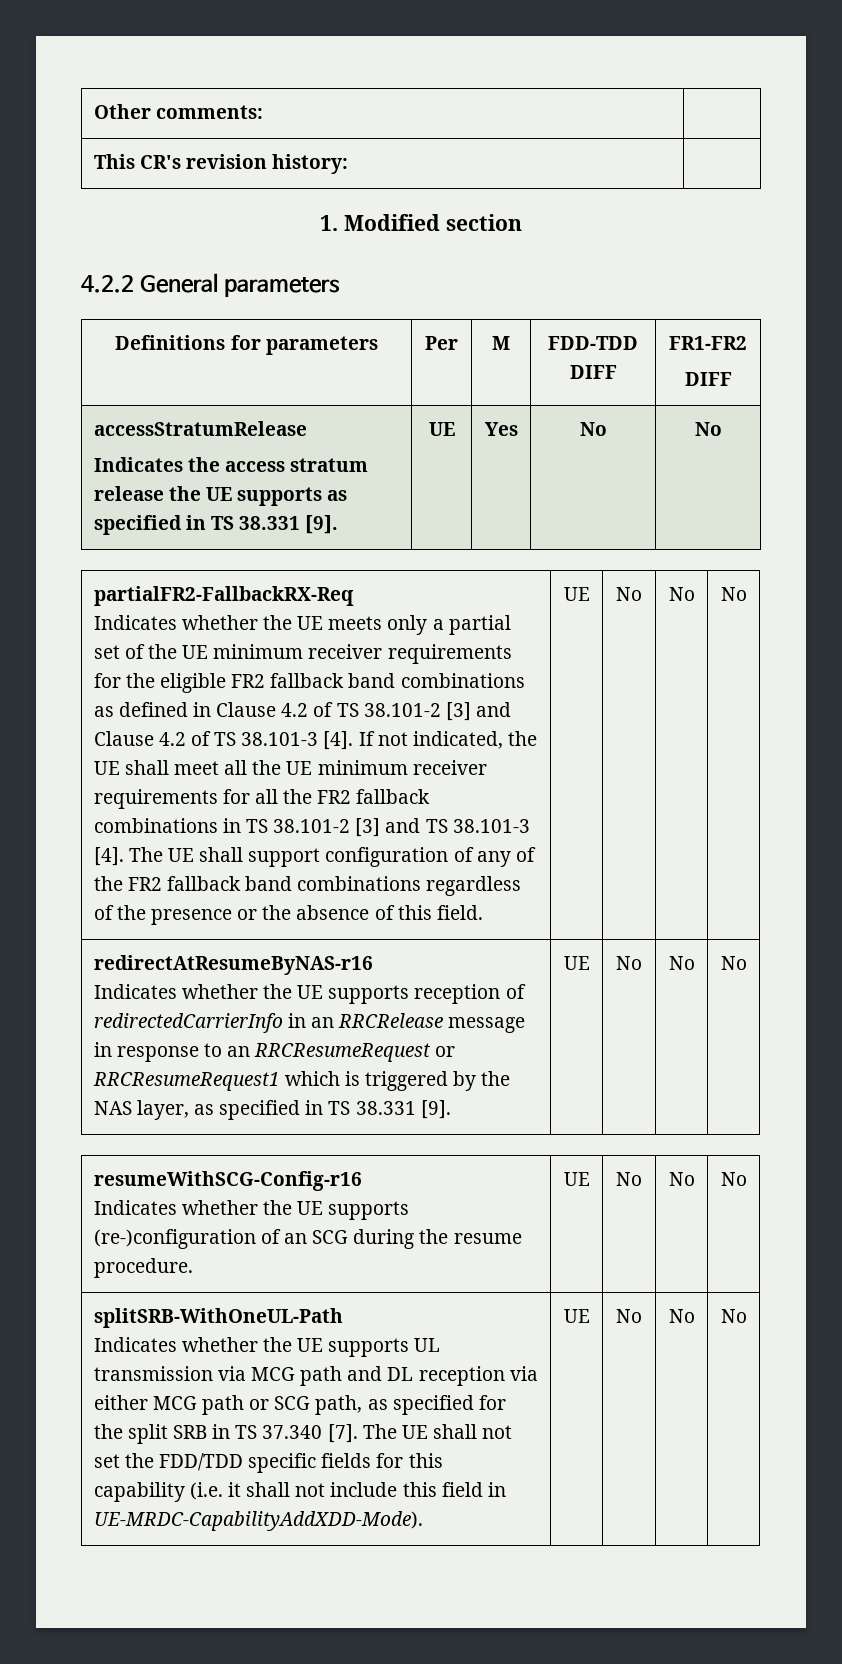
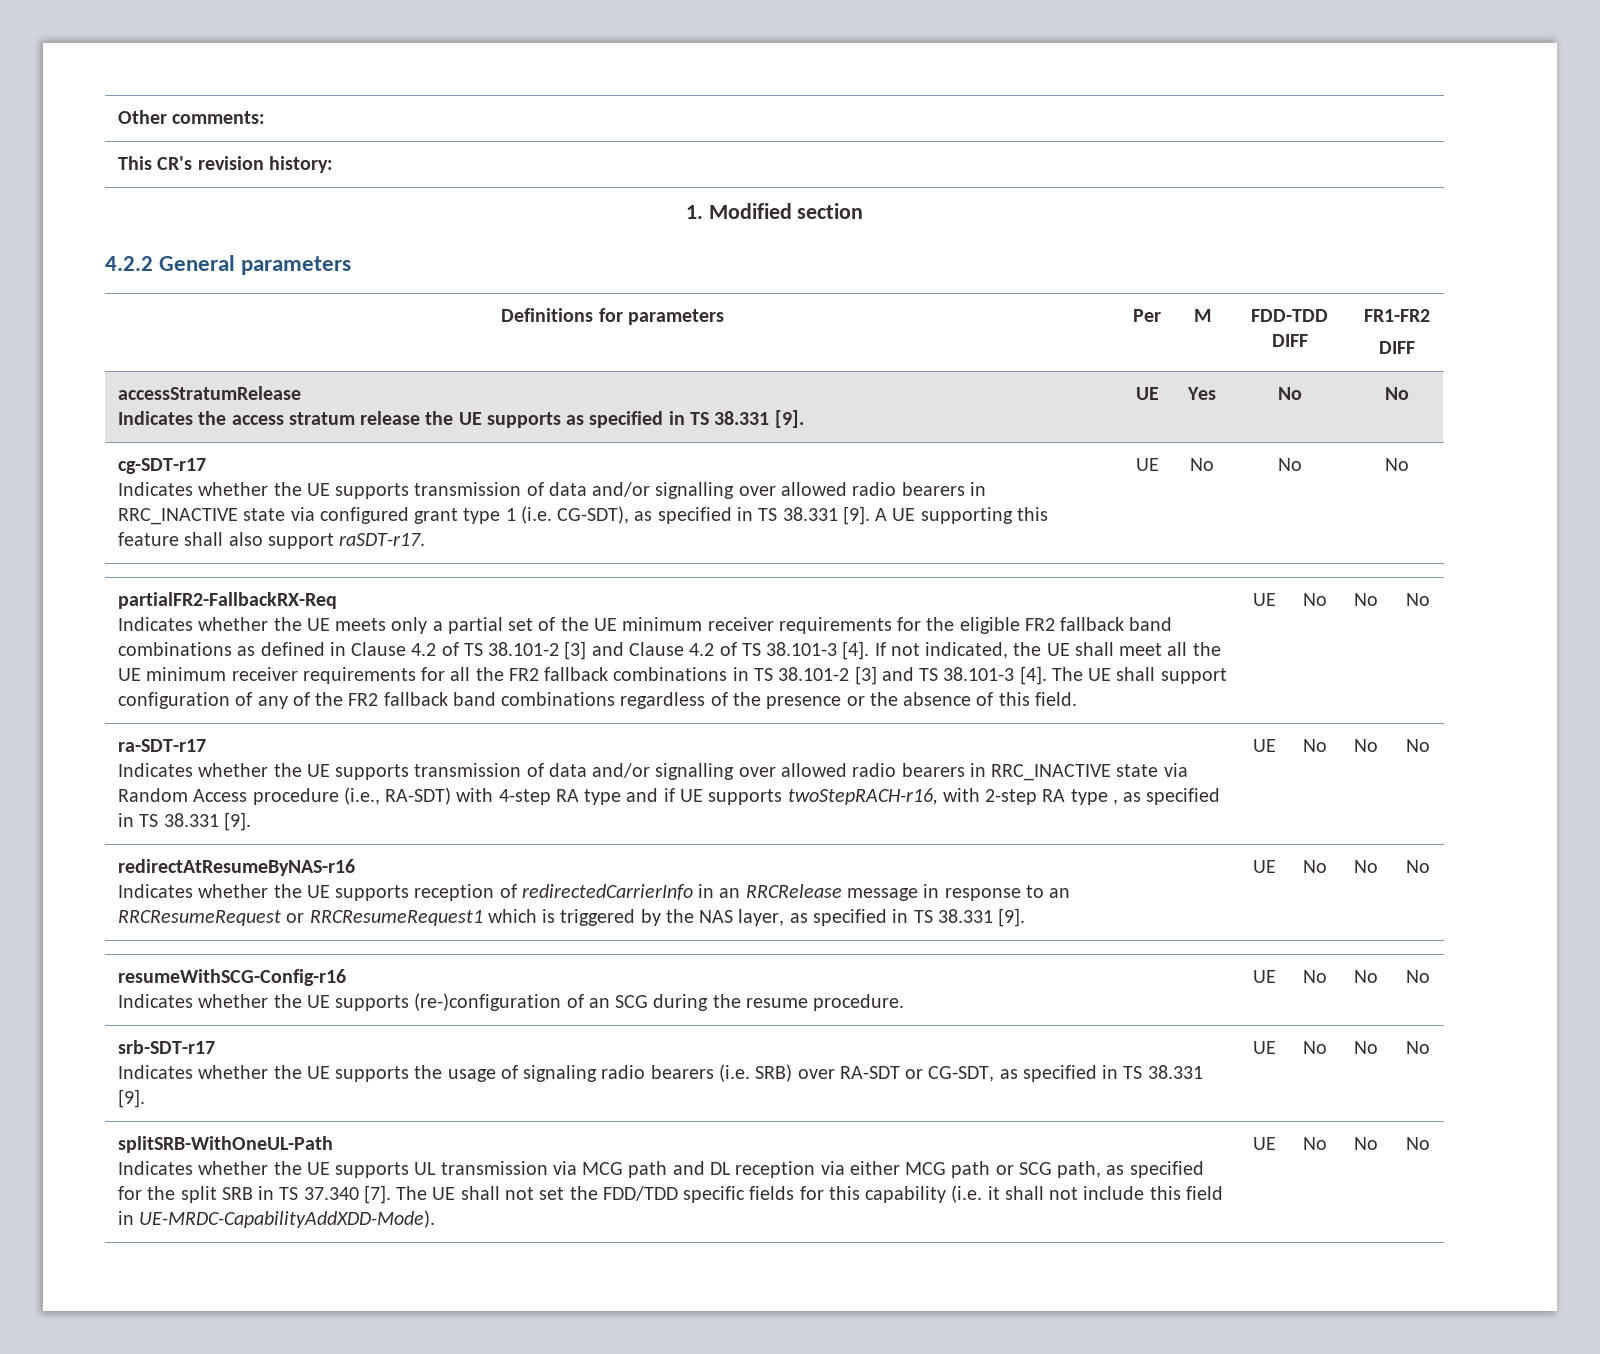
(722, 429) none -> [118,458,207,474] [118,482,986,499] [118,506,1048,525] [118,532,426,549] [1135,458,1159,471] [1190,458,1214,471] [1277,458,1302,471] [1384,458,1409,471] // cg-SDT-r17 // Indicates whether the UE supports transmission of data and/or signalling over allowed radio bearers in RRC_INACTIVE state via configured grant type 1 (i.e. CG-SDT), as specified in TS 38.331 [9]. A UE supporting this feature shall also support raSDT-r17. | UE | No | No | No
(747, 594) none -> [118,739,207,752] [118,763,1188,781] [118,787,1221,805] [118,812,251,831] [1253,739,1276,752] [1303,739,1327,752] [1354,739,1378,752] [1405,739,1430,752] // ra-SDT-r17 // Indicates whether the UE supports transmission of data and/or signalling over allowed radio bearers in RRC_INACTIVE state via Random Access procedure (i.e., RA-SDT) with 4-step RA type and if UE supports twoStepRACH-r16, with 2-step RA type , as specified in TS 38.331 [9]. | UE | No | No | No
(747, 1179) none -> [118,1040,216,1054] [118,1064,1203,1082] [118,1089,146,1108] [1253,1041,1276,1054] [1303,1041,1327,1054] [1354,1041,1378,1054] [1405,1041,1430,1054] // srb-SDT-r17 // Indicates whether the UE supports the usage of signaling radio bearers (i.e. SRB) over RA-SDT or CG-SDT, as specified in TS 38.331 [9]. | UE | No | No | No

